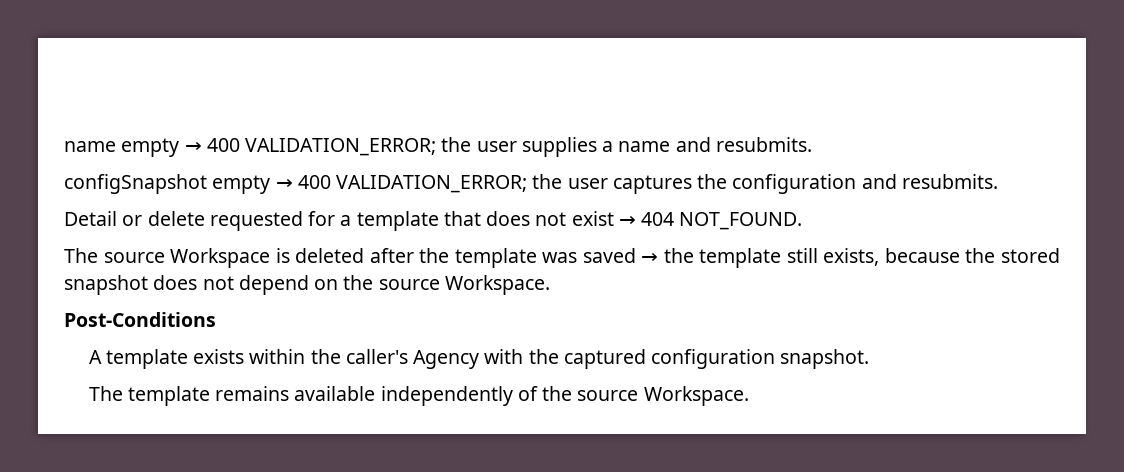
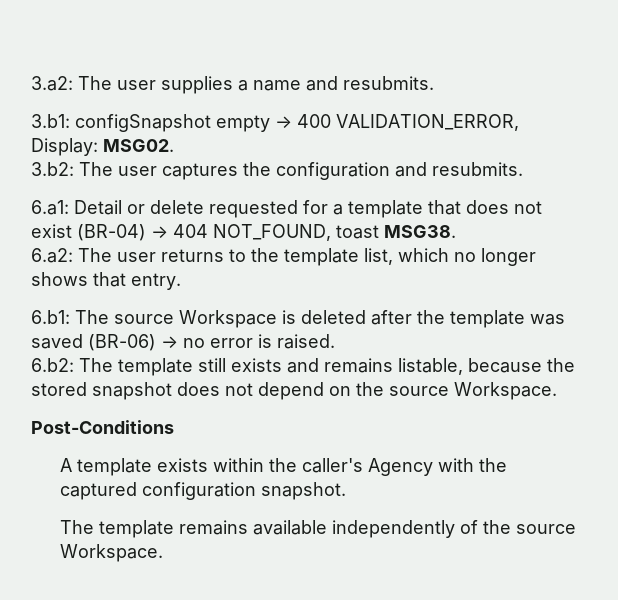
[64,137,472,157] name empty → 400 VALIDATION_ERROR; the -> [31,76,112,91] 3.a2: The
(812, 144) none -> [31,114,70,128] 3.b1:
[336,174,563,193] VALIDATION_ERROR; the -> [336,114,519,131] [31,138,174,156] [31,162,113,176] VALIDATION_ERROR, Display: MSG02. // 3.b2: The
(998, 181) none -> [31,200,69,215] 6.a1:
(614, 218) none -> [77,224,146,241] (BR-04)
[679,212,803,230] NOT_FOUND. // -> [213,224,456,241] [31,248,536,266] [31,272,181,290] [31,310,70,324] NOT_FOUND, toast MSG38. // 6.a2: The user returns to the template list, which no longer shows that entry. // 6.b1:
[641,248,880,268] → the template still exists, -> [88,334,335,351] [31,358,463,376] (BR-06) → no error is raised. // 6.b2: The template still exists and remains listable,

